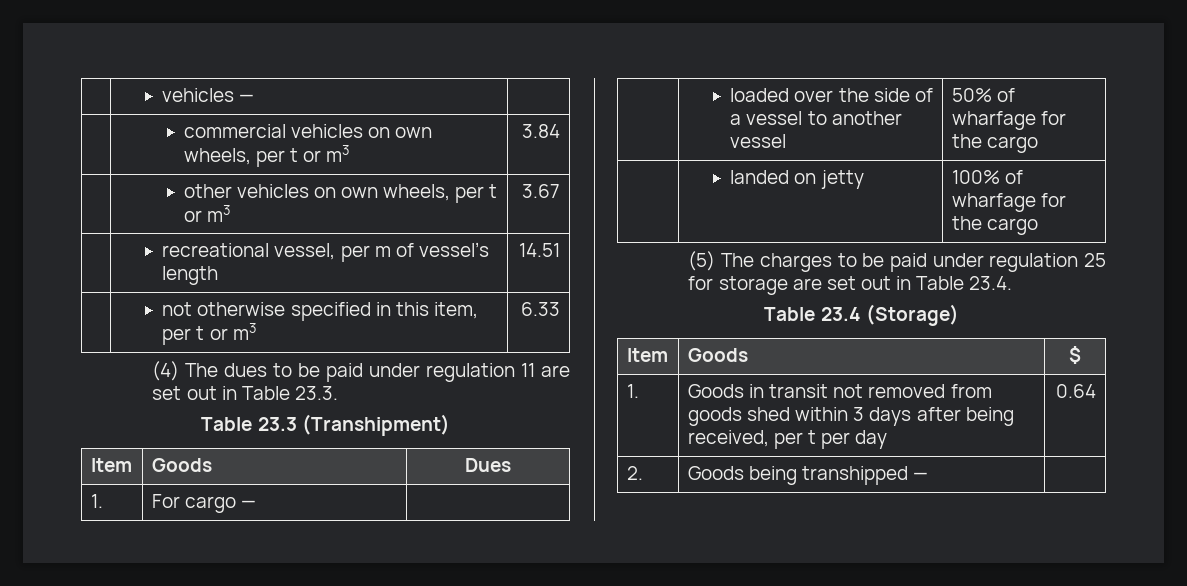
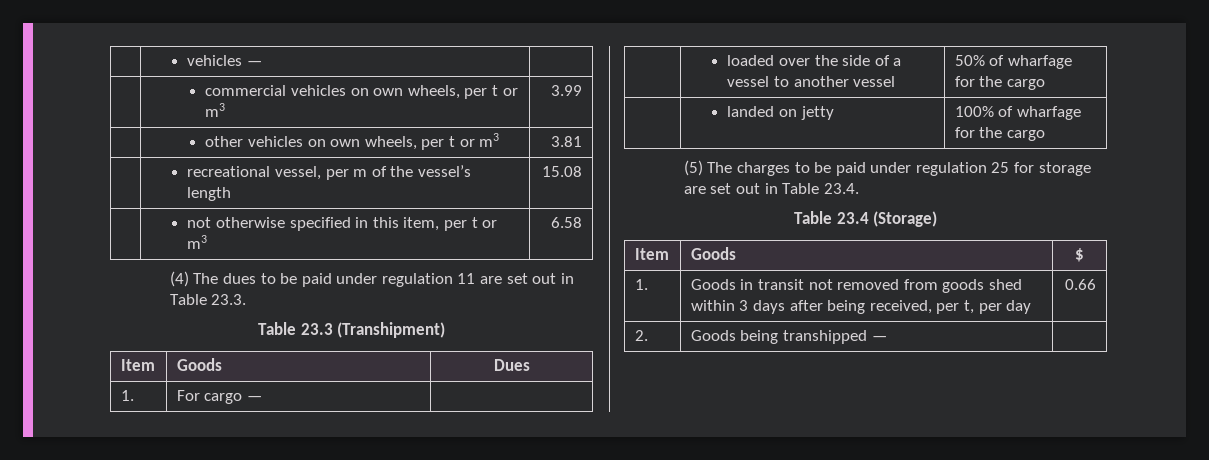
[522,124,561,138] 3.84 -> [551,85,583,96] 3.99
[522,184,561,198] 3.67 -> [551,136,583,147] 3.81
(414, 250) none -> [390,166,414,177] the
[519,243,561,257] 14.51 -> [542,166,583,177] 15.08
[521,302,561,316] 6.33 -> [551,217,583,228] 6.58
[808,430,817,444] t -> [963,300,974,314] t,
[1056,384,1097,398] 0.64 -> [1065,279,1097,290] 0.66

